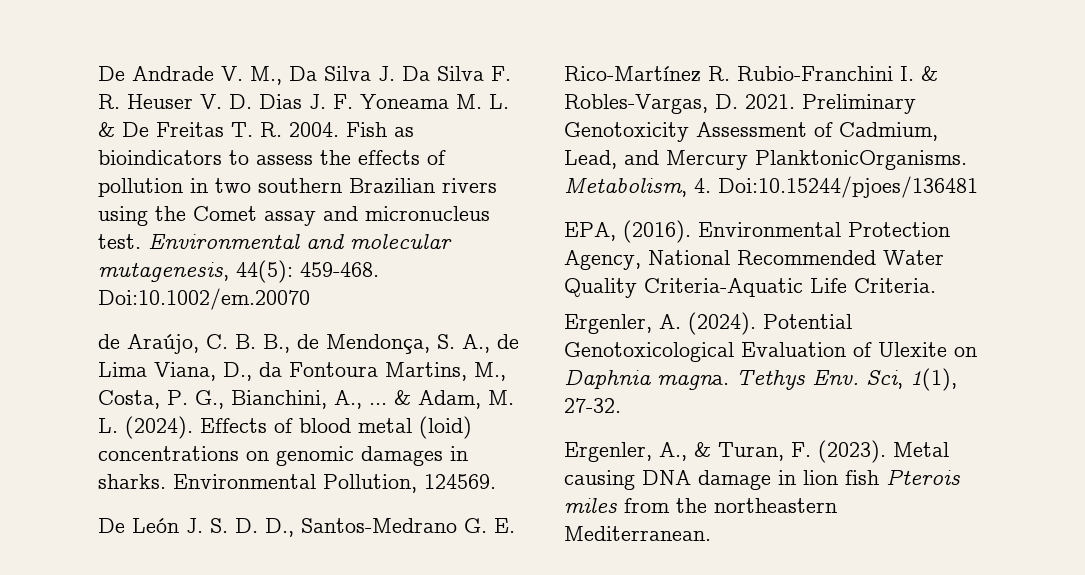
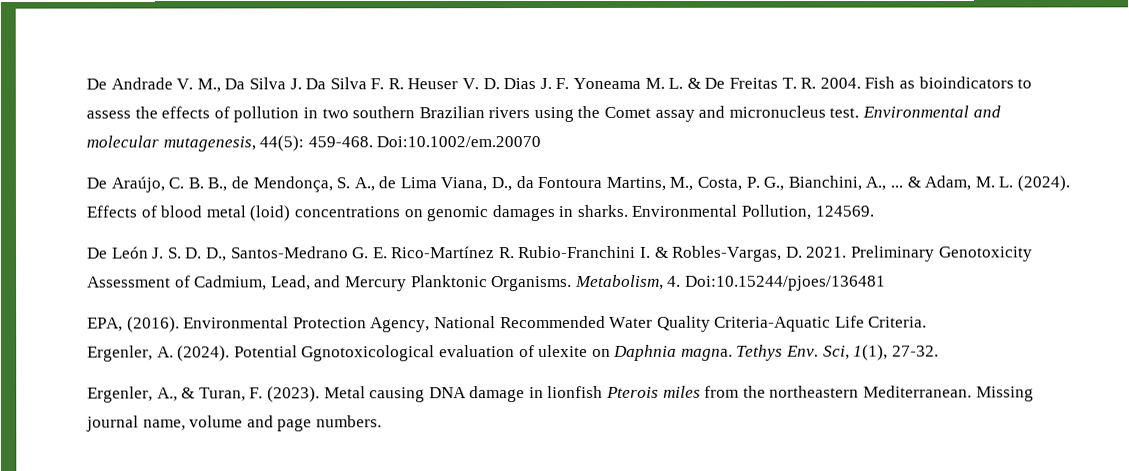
[98,334,120,349] de -> [86,177,107,189] De
[755,150,967,170] PlanktonicOrganisms. -> [410,275,573,292] Planktonic Organisms.
[564,342,947,362] Genotoxicological Evaluation of Ulexite -> [301,344,589,362] Ggnotoxicological evaluation of ulexite
[803,470,879,485] lion fish -> [547,385,604,399] lionfish
(711, 533) none -> [975,386,1034,402] [86,415,382,432] Missing journal name, volume and page numbers.

